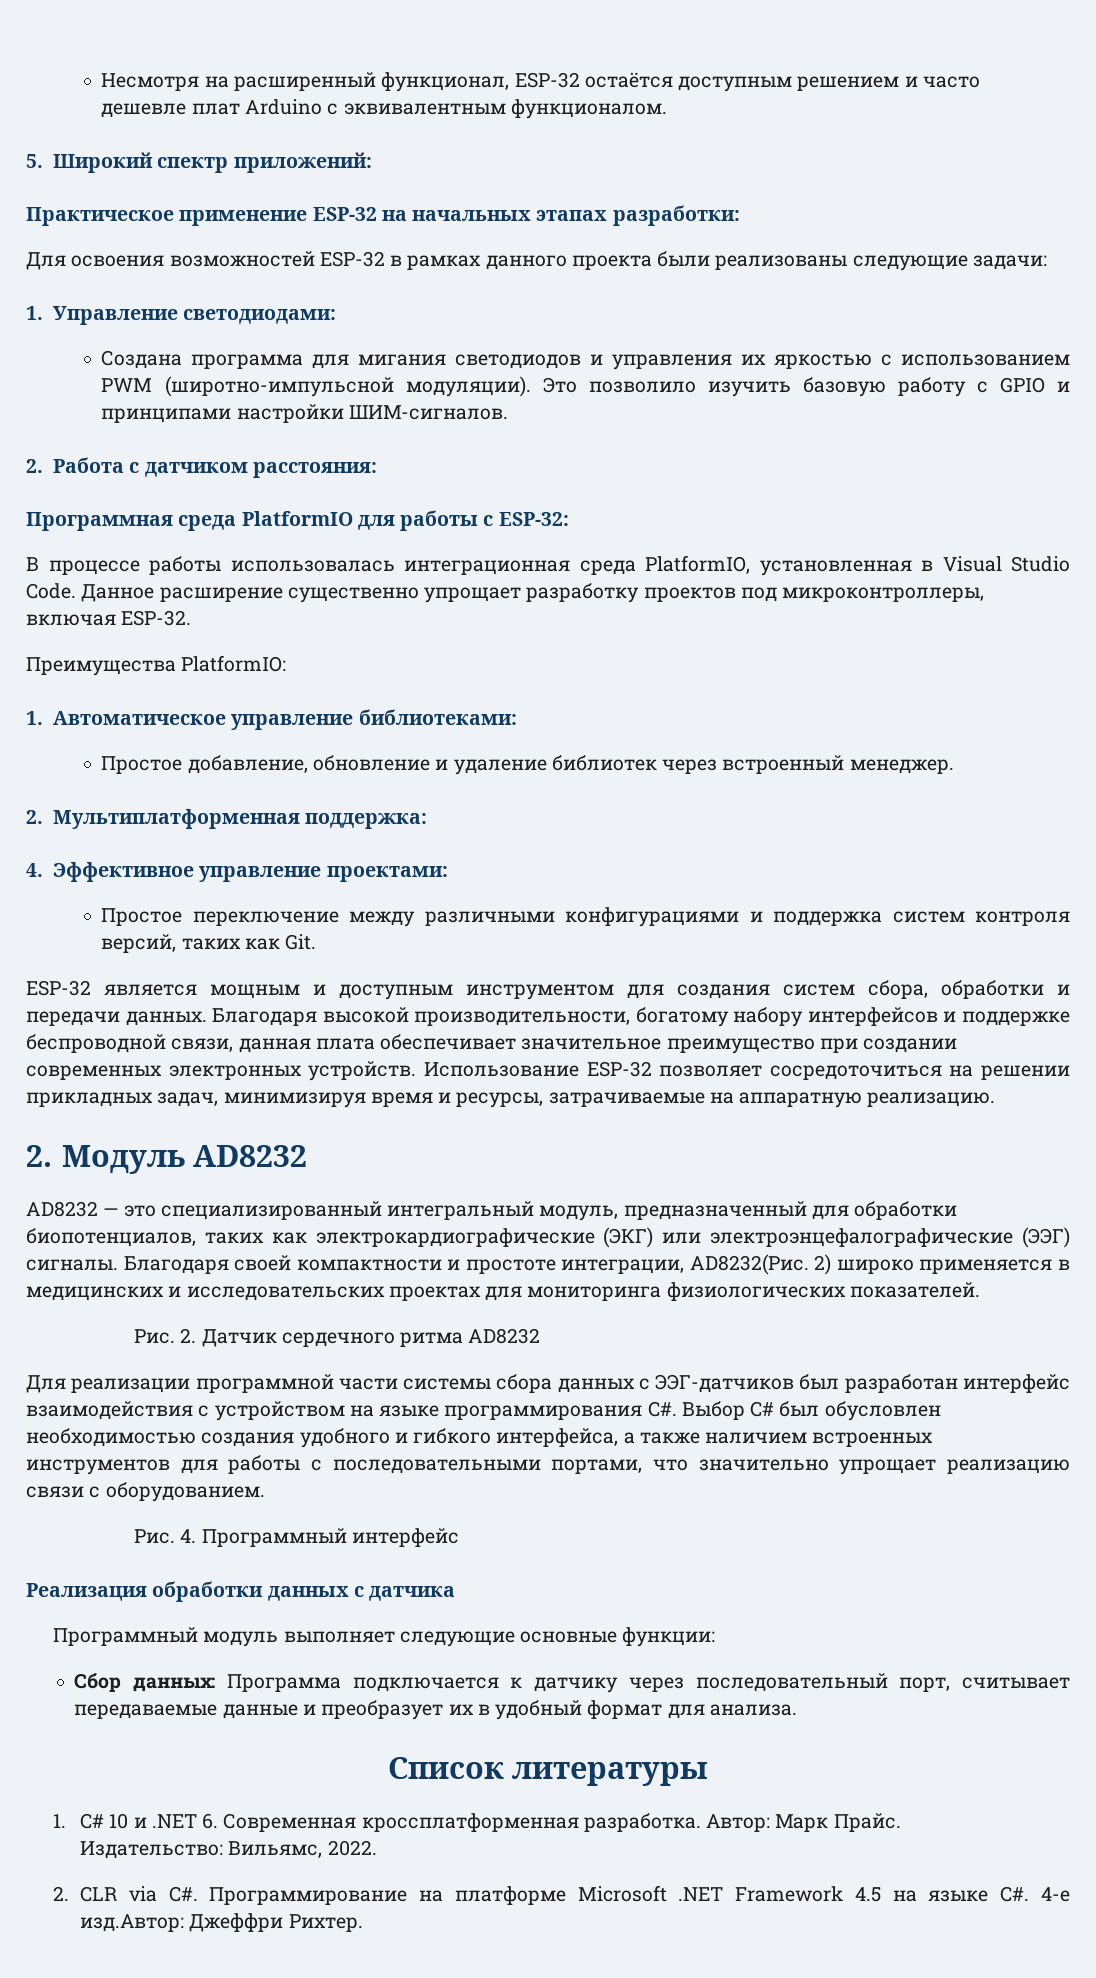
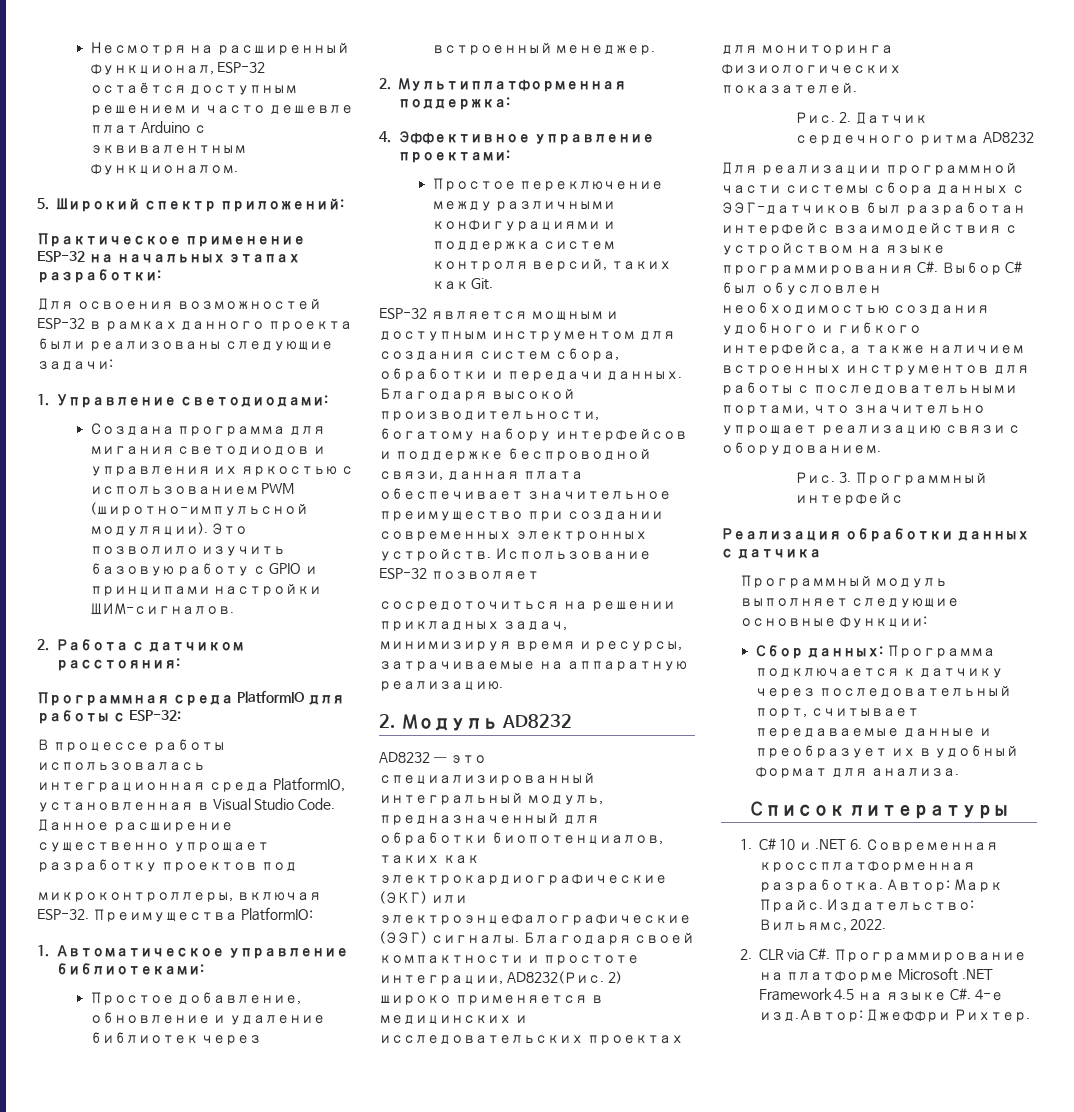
(777, 594) none -> (297, 867) //
(192, 618) // -> (89, 914) none
(763, 1071) none -> (539, 575) //
[180,1529,197,1543] 4. -> [839,472,852,483] 3.
(901, 1822) // -> (823, 905) none

